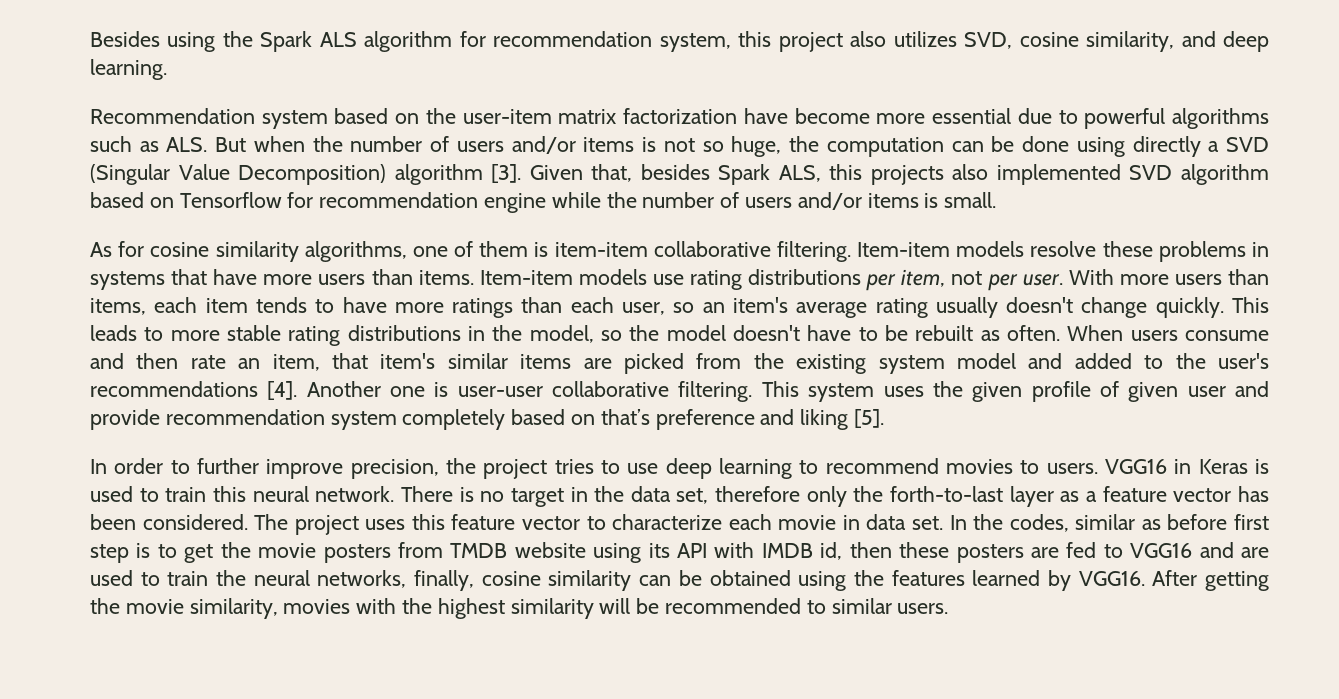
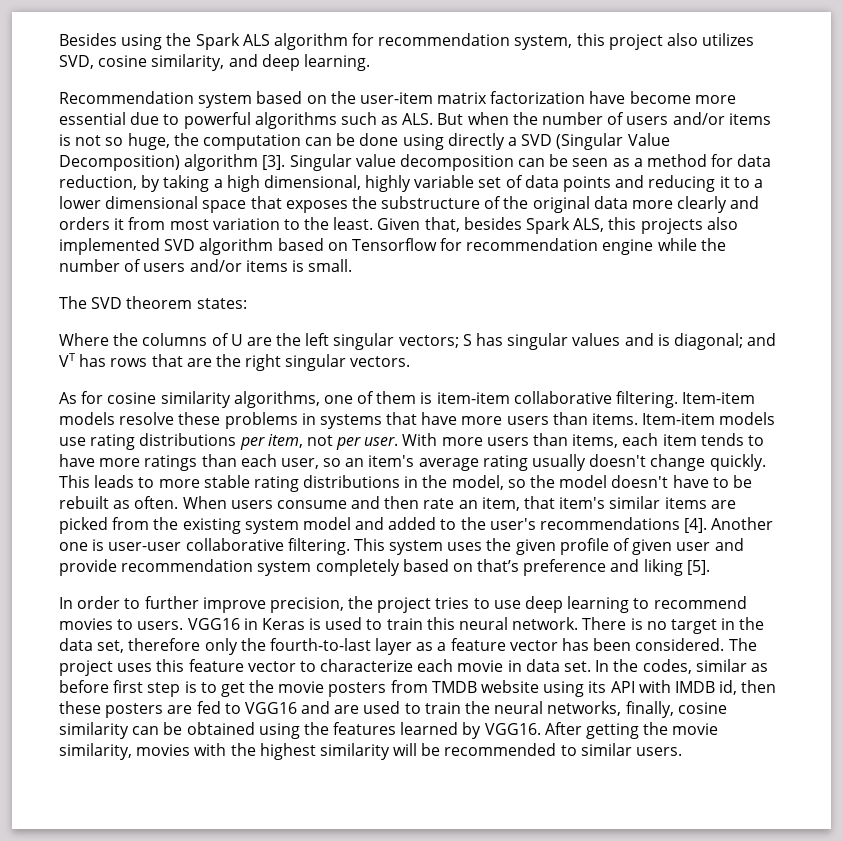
(522, 173) none -> [289,154,772,171] [59,175,763,192] [59,196,760,213] [59,217,374,230] Singular value decomposition can be seen as a method for data reduction, by taking a high dimensional, highly variable set of data points and reducing it to a lower dimensional space that exposes the substructure of the original data more clearly and orders it from most variation to the least.
(997, 200) none -> [59,296,247,309] [59,333,777,350] [59,353,411,371] // The SVD theorem states: // Where the columns of U are the left singular vectors; S has singular values and is diagonal; and VT has rows that are the right singular vectors.
[890,486,1004,502] forth-to-last -> [269,638,371,651] fourth-to-last

